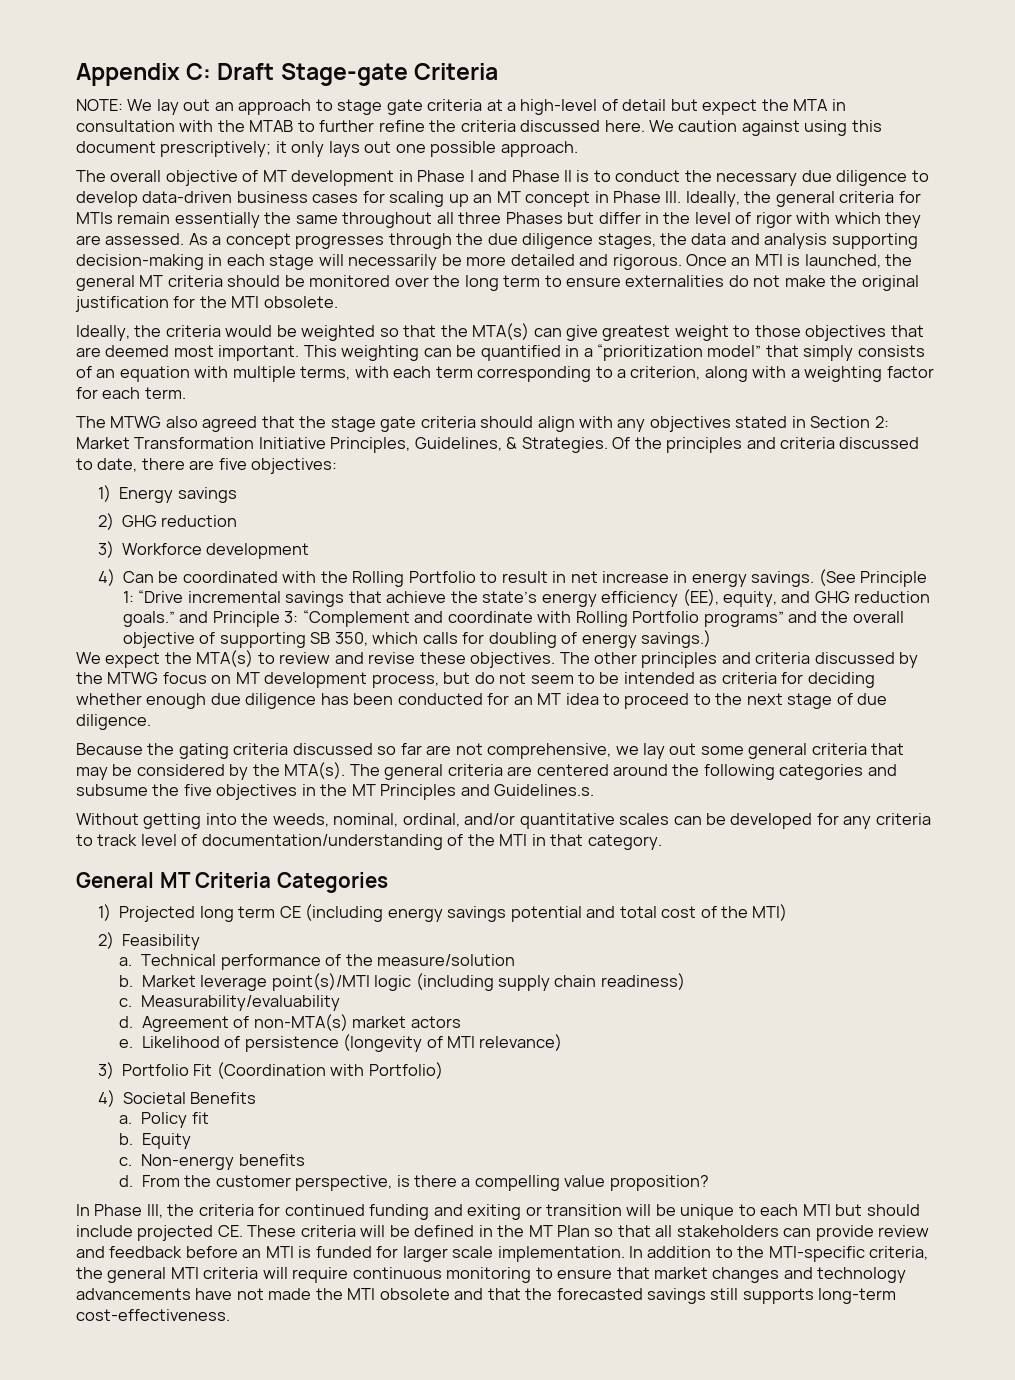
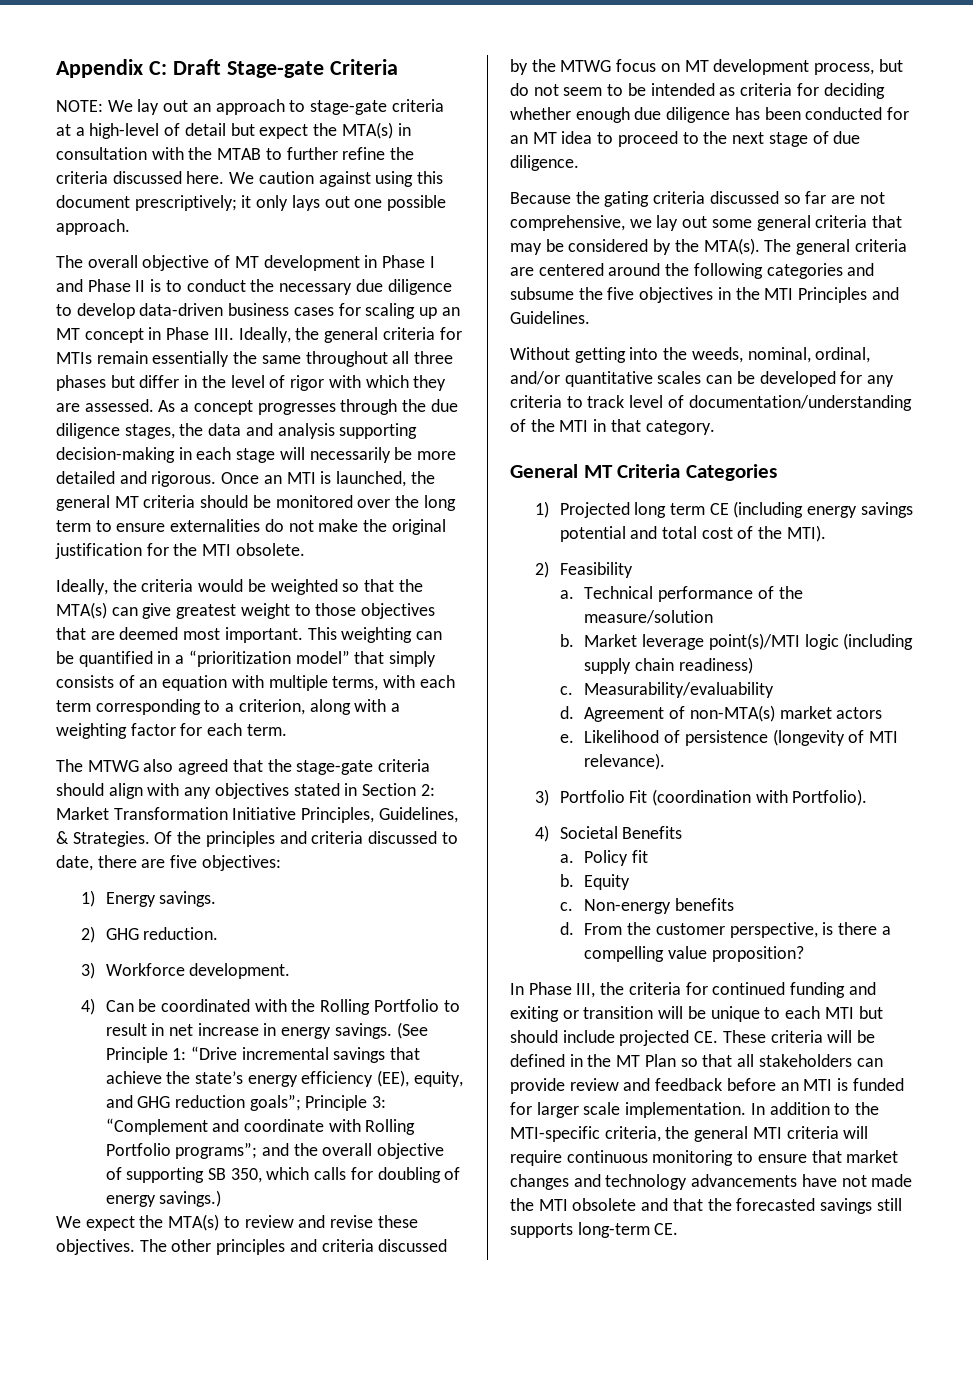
[337,99,423,115] stage gate -> [310,100,388,115] stage-gate
[793,99,829,111] MTA -> [341,122,393,139] MTA(s)
[505,212,563,224] Phases -> [56,375,106,391] phases
[330,416,417,432] stage gate -> [296,760,374,775] stage-gate
[177,487,237,503] savings -> [159,891,217,907] savings.
[161,515,238,527] reduction -> [143,927,219,940] reduction.
[206,543,310,559] development -> [189,963,291,979] development.
[122,611,209,627] goals.” and -> [249,1094,301,1111] goals”;
[703,611,784,627] programs” -> [175,1142,258,1159] programs”;
[351,784,376,796] MT -> [764,288,794,300] MTI
[494,784,595,796] Guidelines.s. -> [510,311,590,324] Guidelines.
[752,904,788,921] MTI) -> [786,525,826,542] MTI).
[479,1034,563,1051] relevance) -> [584,753,666,770] relevance).
[216,1062,443,1079] (Coordination with Portfolio) -> [652,789,868,806] (coordination with Portfolio).
[76,1309,230,1321] cost-effectiveness. -> [654,1223,679,1235] CE.

